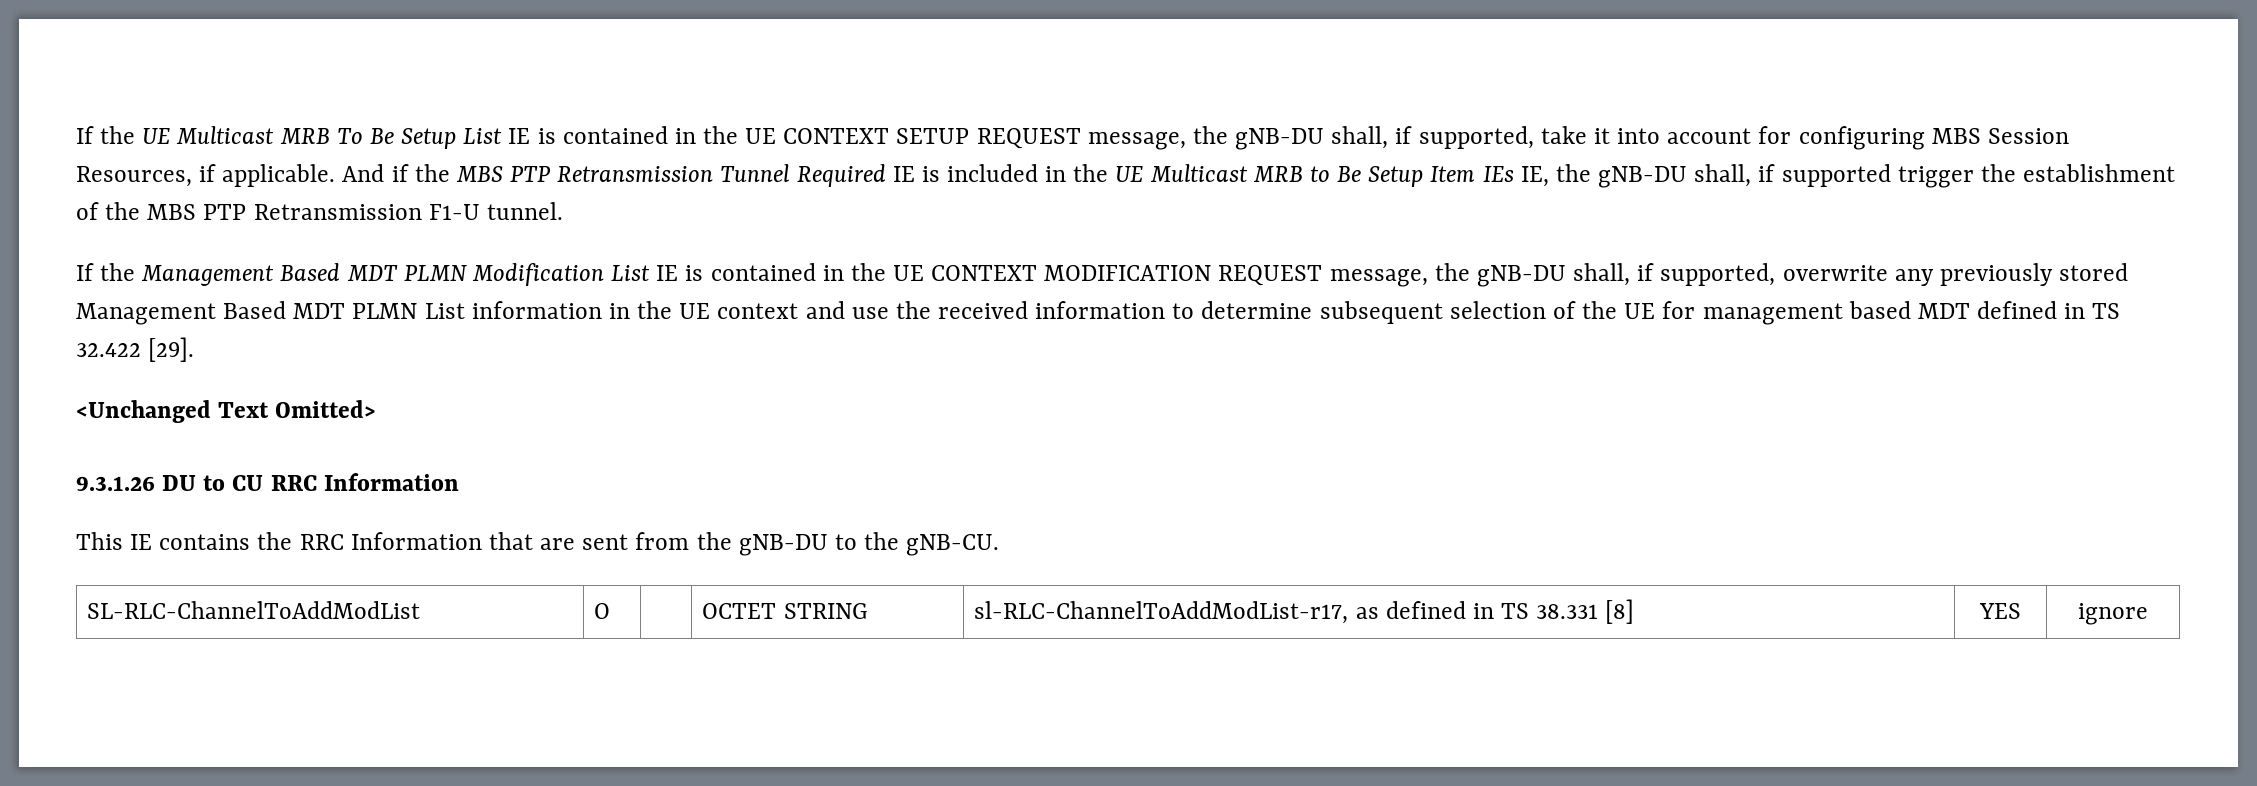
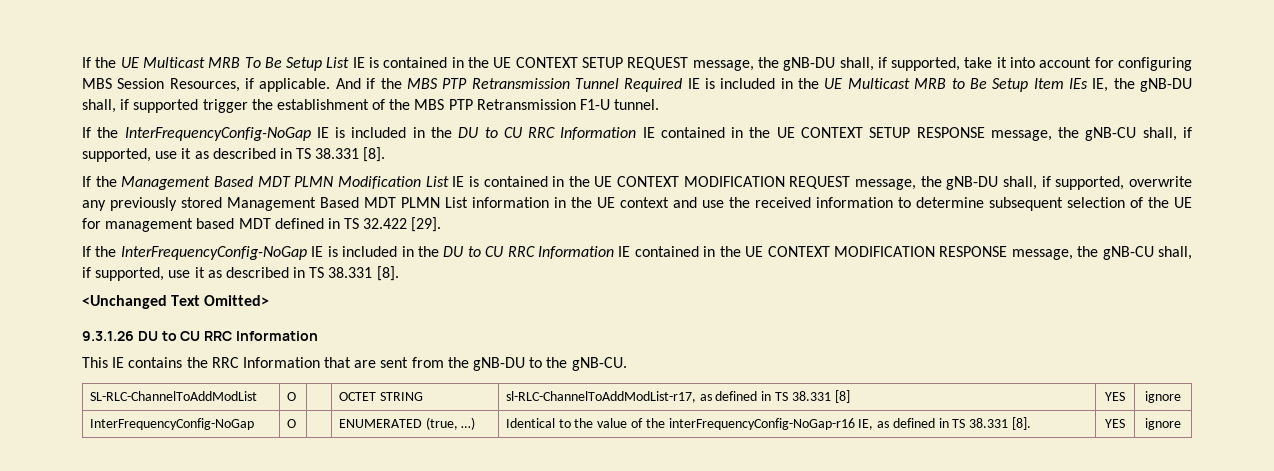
(563, 211) none -> [82,127,1192,141] [82,147,386,162] // If the InterFrequencyConfig-NoGap IE is included in the DU to CU RRC Information IE contained in the UE CONTEXT SETUP RESPONSE message, the gNB-CU shall, if supported, use it as described in TS 38.331 [8].
(195, 349) none -> [82,246,1192,260] [82,266,399,281] // If the InterFrequencyConfig-NoGap IE is included in the DU to CU RRC Information IE contained in the UE CONTEXT MODIFICATION RESPONSE message, the gNB-CU shall, if supported, use it as described in TS 38.331 [8].
(2148, 614) none -> [89,418,254,430] [286,419,296,428] [338,417,476,430] [505,417,1031,430] [1105,419,1125,428] [1145,418,1181,430] // InterFrequencyConfig-NoGap | O | | ENUMERATED (true, …) | Identical to the value of the interFrequencyConfig-NoGap-r16 IE, as defined in TS 38.331 [8]. | YES | ignore

